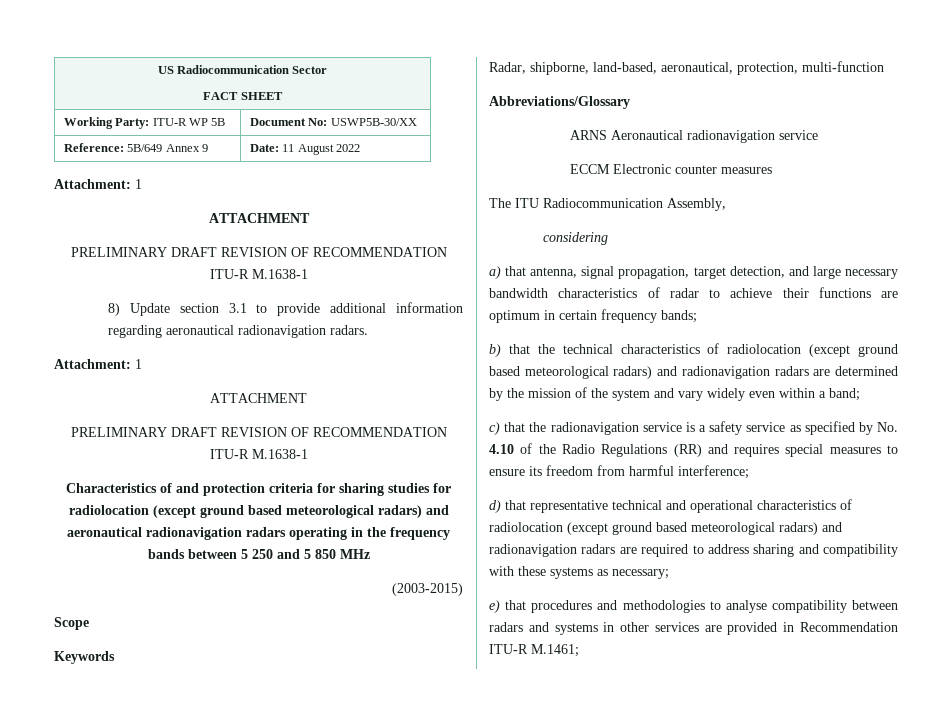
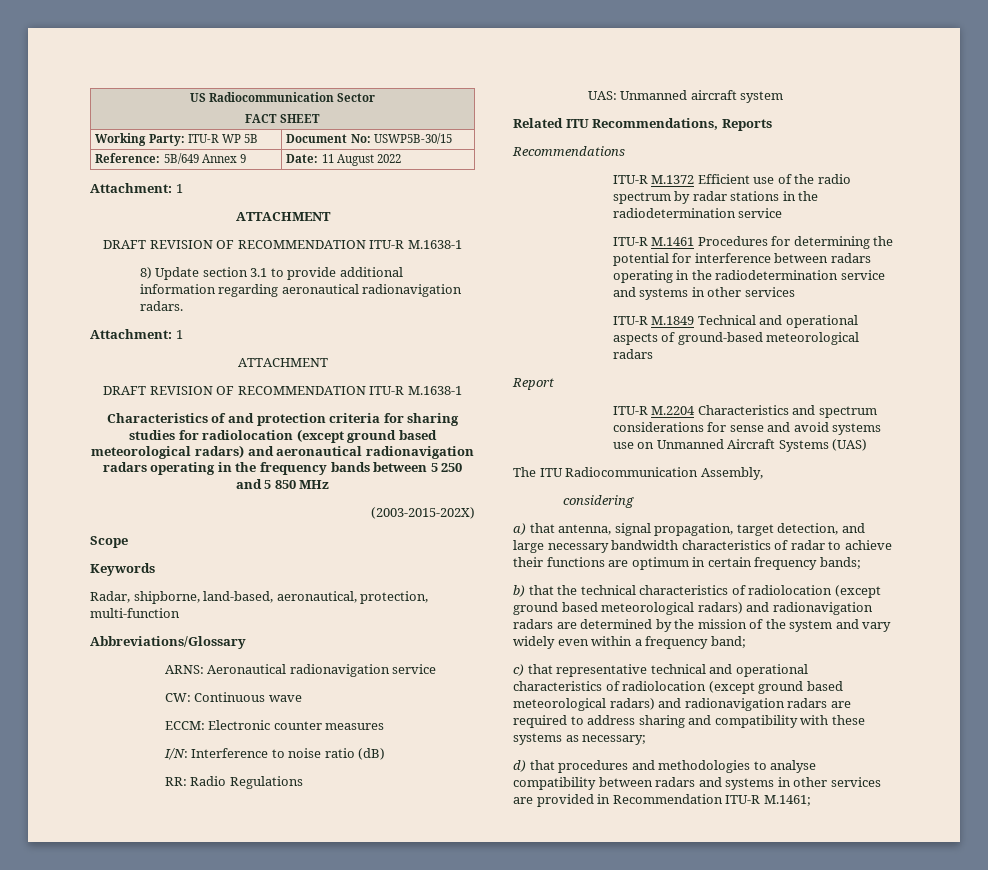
[330,118,417,126] USWP5B-30/XX -> [373,133,452,144] USWP5B-30/15
[70,247,167,257] PRELIMINARY -> (331, 216) none
[70,427,167,437] PRELIMINARY -> (328, 362) none
[392,583,463,596] (2003-2015) -> [371,507,475,519] (2003-2015-202X)
[570,130,608,140] ARNS -> [164,665,204,674] ARNS:
[570,164,611,174] ECCM -> [164,692,302,702] [164,721,205,730] CW: Continuous wave // ECCM:
(773, 170) none -> [163,748,386,760] [164,776,303,789] [587,90,784,103] [513,118,772,131] [512,146,625,156] [612,174,851,184] [612,191,819,204] [612,208,783,218] [612,236,894,249] [612,253,871,266] [612,270,885,283] [612,287,795,300] [612,315,858,328] [612,332,860,345] [612,349,653,359] [512,378,554,390] [612,405,877,418] [612,422,882,435] [612,439,868,452] // I/N: Interference to noise ratio (dB) // RR: Radio Regulations // UAS: Unmanned aircraft system // Related ITU Recommendations, Reports // Recommendations // ITU-R M.1372 Efficient use of the radio spectrum by radar stations in the radiodetermination service // ITU-R M.1461 Procedures for determining the potential for interference between radars operating in the radiodetermination service and systems in other services // ITU-R M.1849 Technical and operational aspects of ground-based meteorological radars // Report // ITU-R M.2204 Characteristics and spectrum considerations for sense and avoid systems use on Unmanned Aircraft Systems (UAS)
(826, 394) none -> [645,636,709,649] frequency
[529,421,898,435] [489,443,898,457] [489,465,749,479] [489,500,526,513] the radionavigation service is a safety service as specified by No. 4.10 of the Radio Regulations (RR) and requires special measures to ensure its freedom from harmful interference; // d) that -> (553, 669) none
[489,600,500,613] e) -> [513,760,526,772] d)

